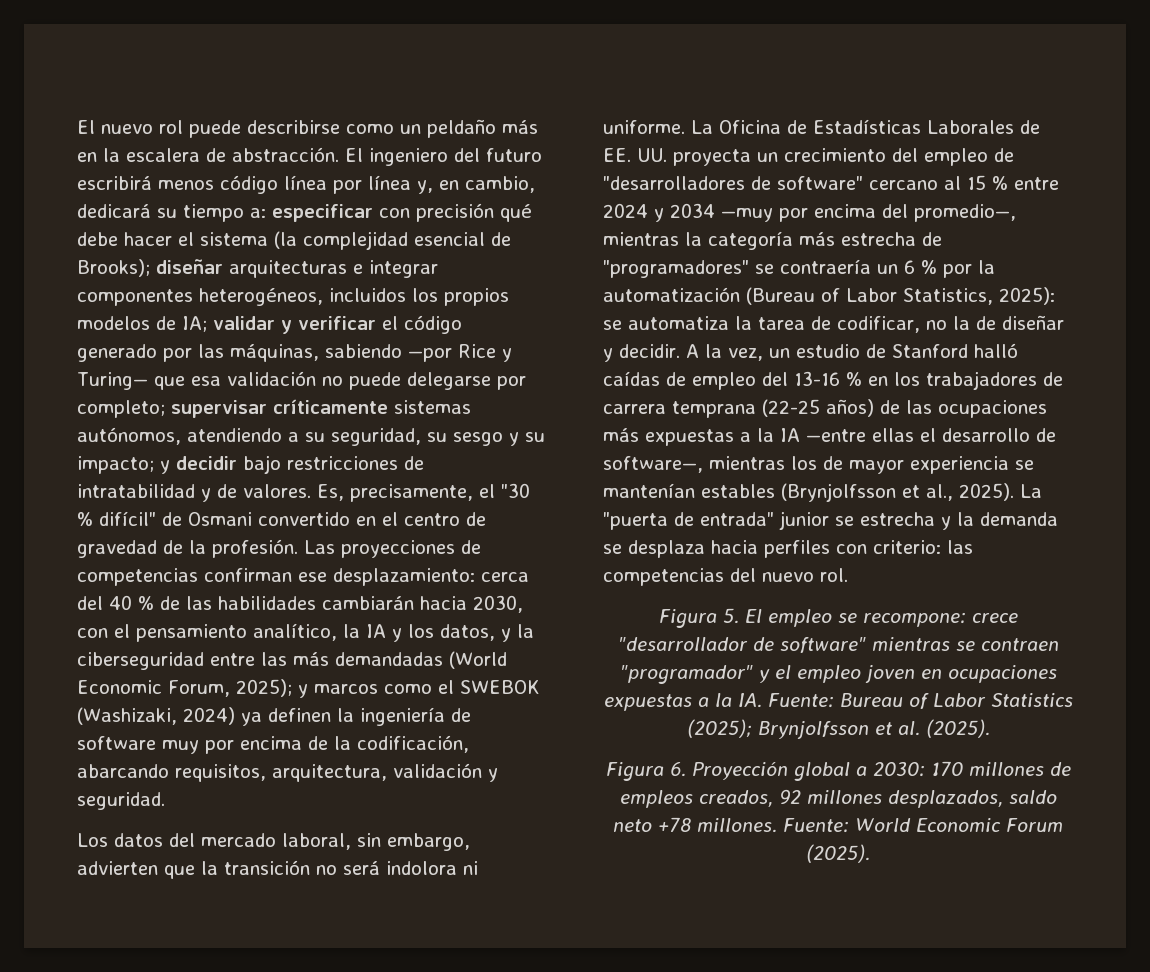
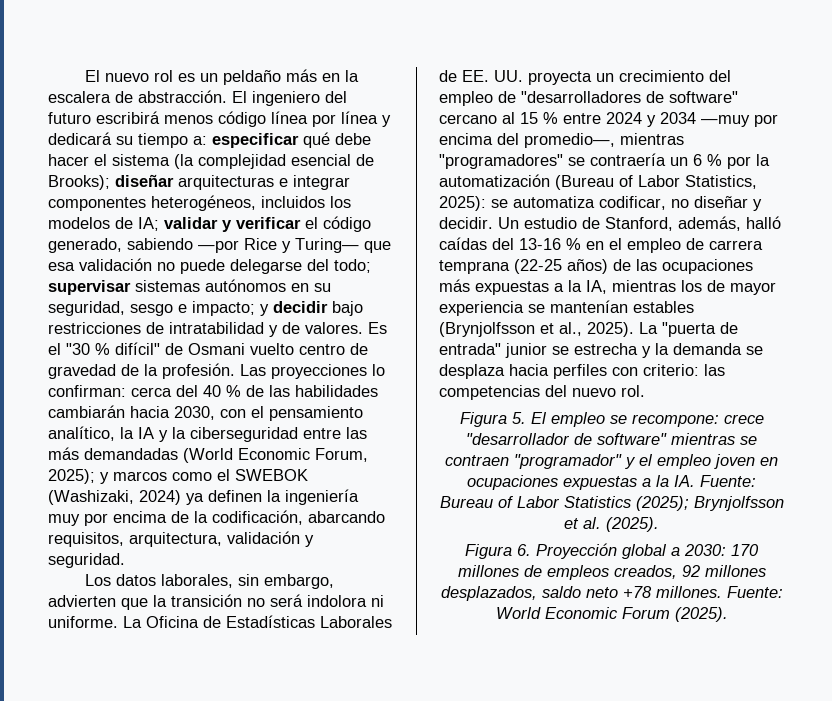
[189,120,394,138] puede describirse como -> [177,73,195,82] es
[417,176,535,194] y, en cambio, -> [382,115,391,127] y
[379,203,494,222] con precisión -> (299, 140) none
[444,288,509,306] propios -> (351, 202) none
[77,344,319,362] generado por las máquinas, -> [48,238,122,253] generado,
[496,376,526,390] [77,399,471,418] [77,427,545,446] por completo; supervisar críticamente sistemas autónomos, atendiendo a su seguridad, su sesgo y su -> [307,259,371,273] [48,279,331,295] [48,301,187,316] del todo; supervisar sistemas autónomos en su seguridad, sesgo e
[317,484,473,502] Es, precisamente, -> [368,322,387,334] Es
[258,512,398,526] convertido en el -> [250,343,294,355] vuelto
[461,540,481,554] [77,568,475,586] de competencias confirman ese desplazamiento: -> [372,364,385,376] [48,385,126,397] lo confirman:
[408,624,511,642] los datos, y -> (168, 436) none
[450,708,471,722] [77,736,156,750] de software -> (359, 497) none
[169,833,351,850] del mercado laboral, -> [160,574,233,588] laborales,
[685,231,942,250] la categoría más estrecha de -> (684, 139) none
[735,315,1064,333] [603,343,1018,362] [603,371,756,390] la tarea de codificar, no la de diseñar y decidir. A la vez, un estudio de Stanford halló caídas de empleo -> [599,196,762,211] [439,216,781,231] [439,237,487,250] codificar, no diseñar y decidir. Un estudio de Stanford, además, halló caídas
[894,371,1037,390] los trabajadores -> [609,238,681,253] el empleo
[780,428,1056,442] [603,456,703,473] IA —entre ellas el desarrollo de software—, -> [586,280,607,294] IA,

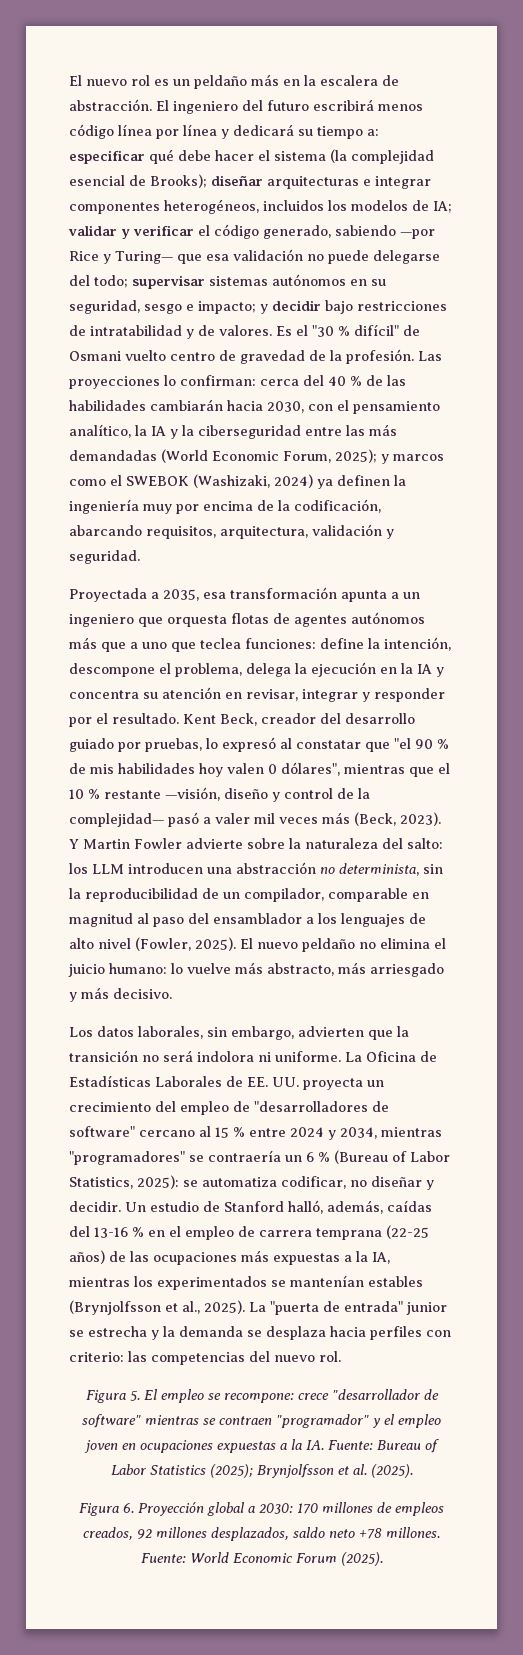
(125, 560) none -> [69,587,420,602] [69,612,425,627] [69,637,451,652] [69,662,444,677] [69,687,445,702] [69,713,415,727] [69,737,449,752] [69,762,450,777] [69,787,370,802] [69,812,441,827] [69,838,443,849] [69,862,443,876] [69,888,429,902] [69,913,426,927] [69,937,446,952] [68,962,444,977] [69,987,172,1002] // Proyectada a 2035, esa transformación apunta a un ingeniero que orquesta flotas de agentes autónomos más que a uno que teclea funciones: define la intención, descompone el problema, delega la ejecución en la IA y concentra su atención en revisar, integrar y responder por el resultado. Kent Beck, creador del desarrollo guiado por pruebas, lo expresó al constatar que "el 90 % de mis habilidades hoy valen 0 dólares", mientras que el 10 % restante —visión, diseño y control de la complejidad— pasó a valer mil veces más (Beck, 2023). Y Martin Fowler advierte sobre la naturaleza del salto: los LLM introducen una abstracción no determinista, sin la reproducibilidad de un compilador, comparable en magnitud al paso del ensamblador a los lenguajes de alto nivel (Fowler, 2025). El nuevo peldaño no elimina el juicio humano: lo vuelve más abstracto, más arriesgado y más decisivo.
[660,112,778,127] [439,133,615,148] 2034 —muy por encima del promedio—, -> [340,1127,377,1139] 2034,
[727,154,770,169] [439,174,550,187] por la automatización -> (330, 1157) none
[605,216,781,231] Stanford, además, halló -> [224,1200,383,1214] Stanford halló, además,
[707,280,776,295] [439,301,524,316] de mayor experiencia -> [157,1276,267,1290] experimentados

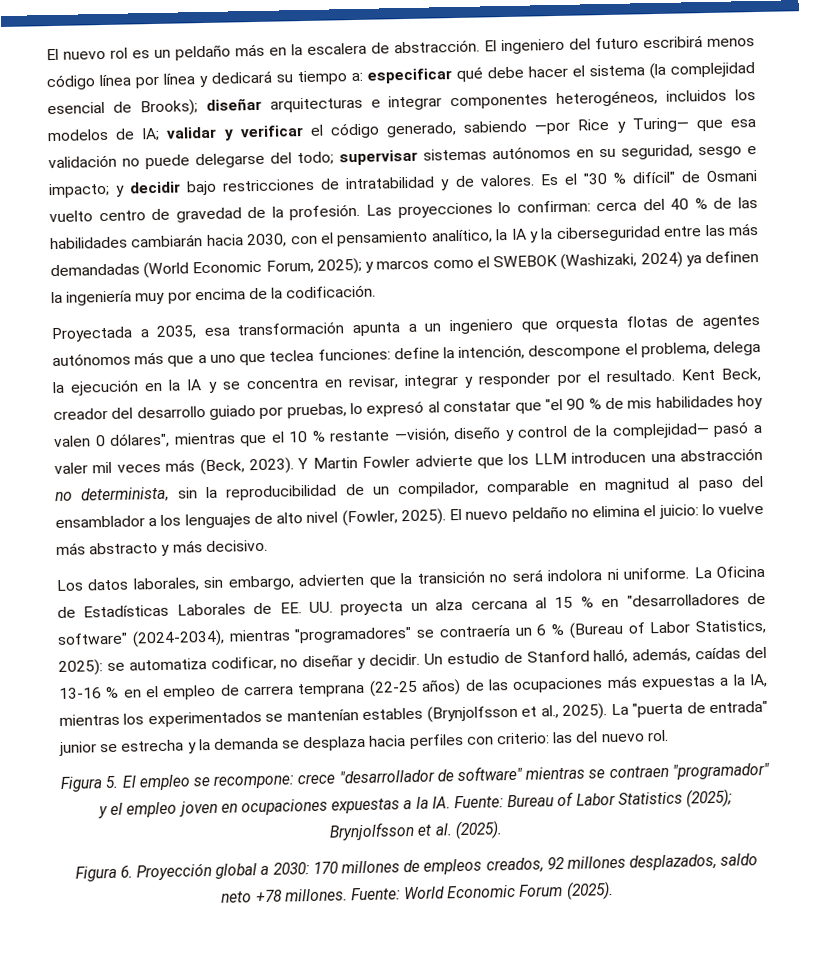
[294,499,381,513] [69,524,394,539] [69,550,140,564] codificación, abarcando requisitos, arquitectura, validación y seguridad. -> [286,284,377,299] codificación.
[69,687,221,699] concentra su atención -> [221,377,319,390] se concentra
[247,838,443,849] sobre la naturaleza del salto: -> [476,457,504,469] que
[68,963,167,977] juicio humano: -> [658,504,699,520] juicio:
[267,962,444,977] abstracto, más arriesgado -> [89,542,159,555] abstracto
[69,1101,389,1115] [69,1126,377,1140] crecimiento del empleo de "desarrolladores de software" cercano al 15 % entre 2024 y 2034, -> [435,592,766,611] [57,629,225,648] alza cercana al 15 % en "desarrolladores de software" (2024-2034),
[151,1352,245,1365] competencias -> (574, 737) none

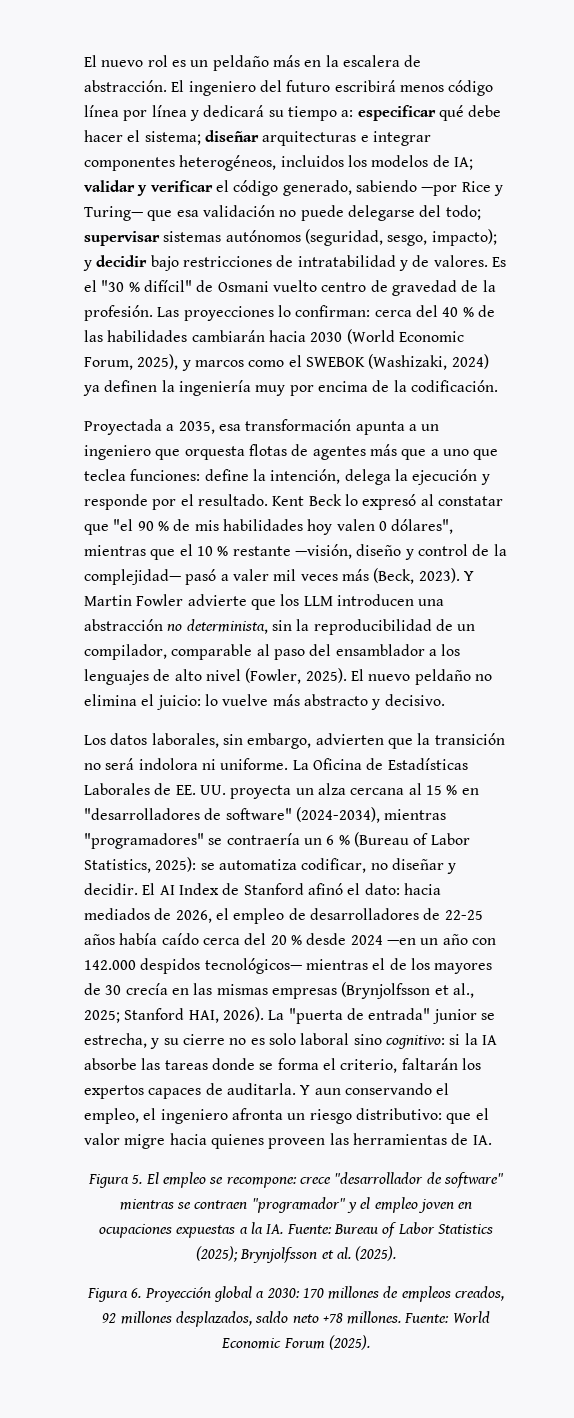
[589,62,755,80] [47,99,198,117] sistema (la complejidad esencial de Brooks); -> [144,131,201,145] sistema;
[576,144,757,160] [48,182,110,199] en su seguridad, sesgo e impacto; -> [304,229,497,246] (seguridad, sesgo, impacto);
[246,223,759,248] [50,263,140,277] 2030, con el pensamiento analítico, la IA y la ciberseguridad entre las más demandadas -> [310,332,343,342] 2030
[316,257,362,275] 2025); -> [137,354,179,370] 2025),
[52,352,131,367] autónomos -> (366, 453) none
[528,340,761,360] [52,367,763,396] [53,403,347,421] descompone el problema, delega la ejecución en la IA y se concentra en revisar, integrar y responder por el resultado. Kent Beck, creador del desarrollo guiado por pruebas, -> [344,469,490,485] [84,494,342,510] delega la ejecución y responde por el resultado. Kent Beck
[577,477,671,494] en magnitud -> (253, 652) none
[172,540,203,553] más -> (381, 704) none
[423,646,768,665] [58,673,769,700] [59,703,608,728] Un estudio de Stanford halló, además, caídas del 13-16 % en el empleo de carrera temprana (22-25 años) de las ocupaciones más expuestas a la IA, mientras los experimentados se mantenían estables (Brynjolfsson et al., 2025). -> [142,883,441,895] [84,908,483,924] [84,933,496,945] [84,958,493,974] [84,982,474,999] [84,1007,264,1023] El AI Index de Stanford afinó el dato: hacia mediados de 2026, el empleo de desarrolladores de 22-25 años había caído cerca del 20 % desde 2024 —en un año con 142.000 despidos tecnológicos— mientras el de los mayores de 30 crecía en las mismas empresas (Brynjolfsson et al., 2025; Stanford HAI, 2026).
[121,729,669,754] estrecha y la demanda se desplaza hacia perfiles con criterio: las del nuevo rol. -> [84,1033,497,1049] [84,1058,481,1073] [84,1083,450,1099] [84,1108,489,1124] [84,1133,492,1149] estrecha, y su cierre no es solo laboral sino cognitivo: si la IA absorbe las tareas donde se forma el criterio, faltarán los expertos capaces de auditarla. Y aun conservando el empleo, el ingeniero afronta un riesgo distributivo: que el valor migre hacia quienes proveen las herramientas de IA.

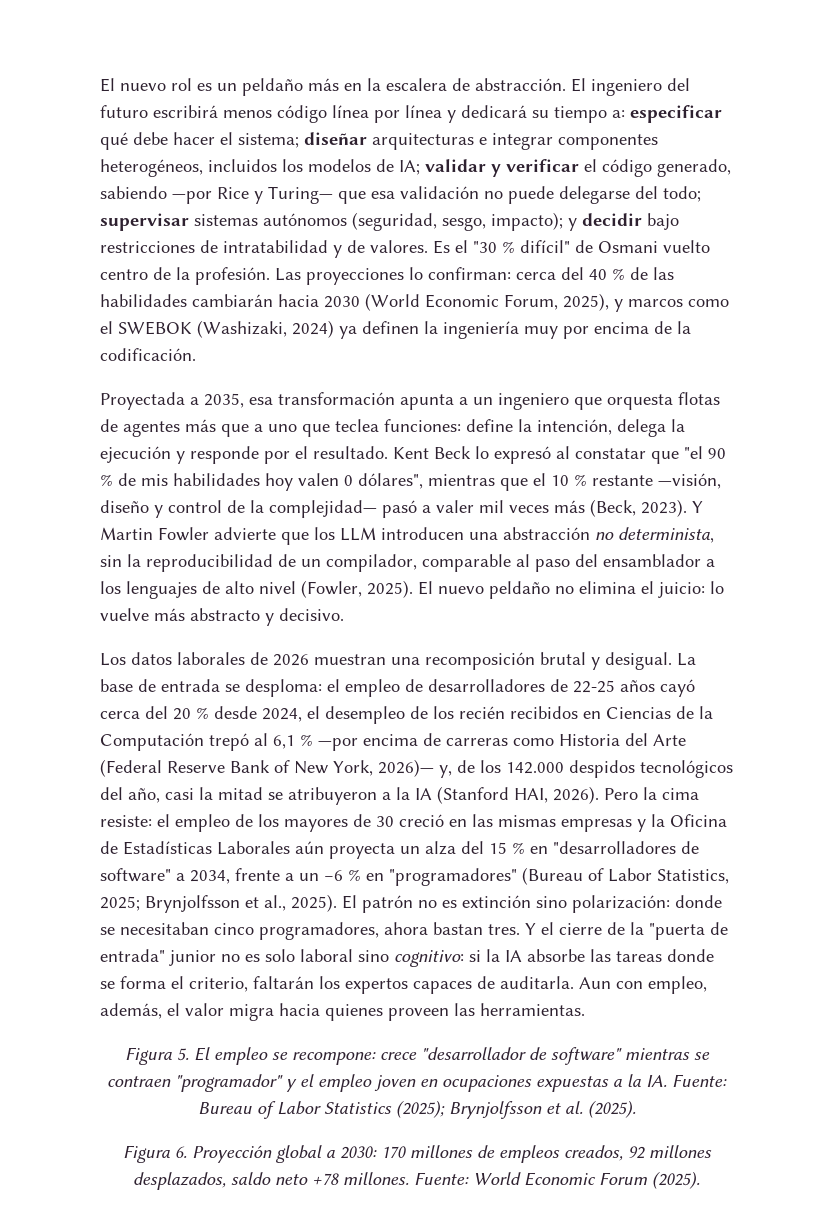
[391,280,479,296] gravedad de -> (171, 273) none
[151,733,505,749] [84,758,468,770] [84,783,479,799] [84,807,447,823] [84,832,470,849] [84,857,457,874] [84,883,441,895] [84,908,212,923] laborales, sin embargo, advierten que la transición no será indolora ni uniforme. La Oficina de Estadísticas Laborales de EE. UU. proyecta un alza cercana al 15 % en "desarrolladores de software" (2024-2034), mientras "programadores" se contraería un 6 % (Bureau of Labor Statistics, 2025): se automatiza codificar, no diseñar y decidir. El AI Index de Stanford afinó el dato: hacia mediados de 2026, -> [177,652,696,670] [100,679,322,697] laborales de 2026 muestran una recomposición brutal y desigual. La base de entrada se desploma:
[119,933,199,945] había caído -> [660,679,695,697] cayó
[350,934,496,945] [84,958,386,974] 2024 —en un año con 142.000 despidos tecnológicos— mientras el -> [262,706,713,724] [100,733,686,751] [100,759,733,778] [100,786,699,805] [100,814,230,832] 2024, el desempleo de los recién recibidos en Ciencias de la Computación trepó al 6,1 % —por encima de carreras como Historia del Arte (Federal Reserve Bank of New York, 2026)— y, de los 142.000 despidos tecnológicos del año, casi la mitad se atribuyeron a la IA (Stanford HAI, 2026). Pero la cima resiste: el empleo
[125,983,168,995] crecía -> [399,814,444,827] creció
[341,982,474,999] [84,1007,495,1024] [84,1033,225,1049] (Brynjolfsson et al., 2025; Stanford HAI, 2026). La "puerta de entrada" junior se estrecha, y su cierre -> [637,814,727,832] [100,841,699,859] [100,867,729,886] [100,894,722,913] [100,922,728,940] [100,949,216,966] y la Oficina de Estadísticas Laborales aún proyecta un alza del 15 % en "desarrolladores de software" a 2034, frente a un −6 % en "programadores" (Bureau of Labor Statistics, 2025; Brynjolfsson et al., 2025). El patrón no es extinción sino polarización: donde se necesitaban cinco programadores, ahora bastan tres. Y el cierre de la "puerta de entrada" junior
[300,1083,450,1095] [84,1108,472,1124] Y aun conservando el empleo, el ingeniero afronta un riesgo distributivo: que -> [579,976,707,994] [100,1003,162,1019] Aun con empleo, además,
[124,1134,166,1149] migre -> [229,1004,274,1021] migra
[352,1133,492,1145] herramientas de IA. -> [480,1003,585,1016] herramientas.

